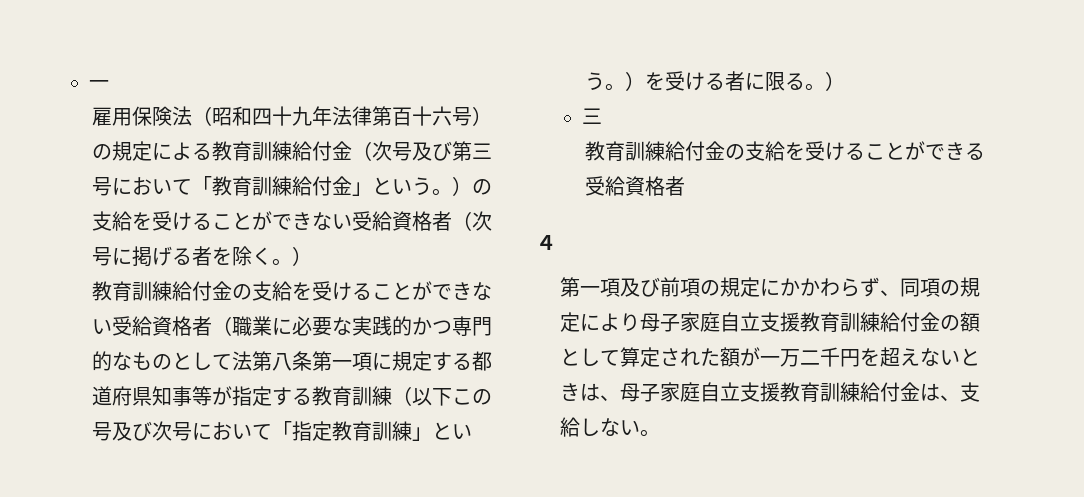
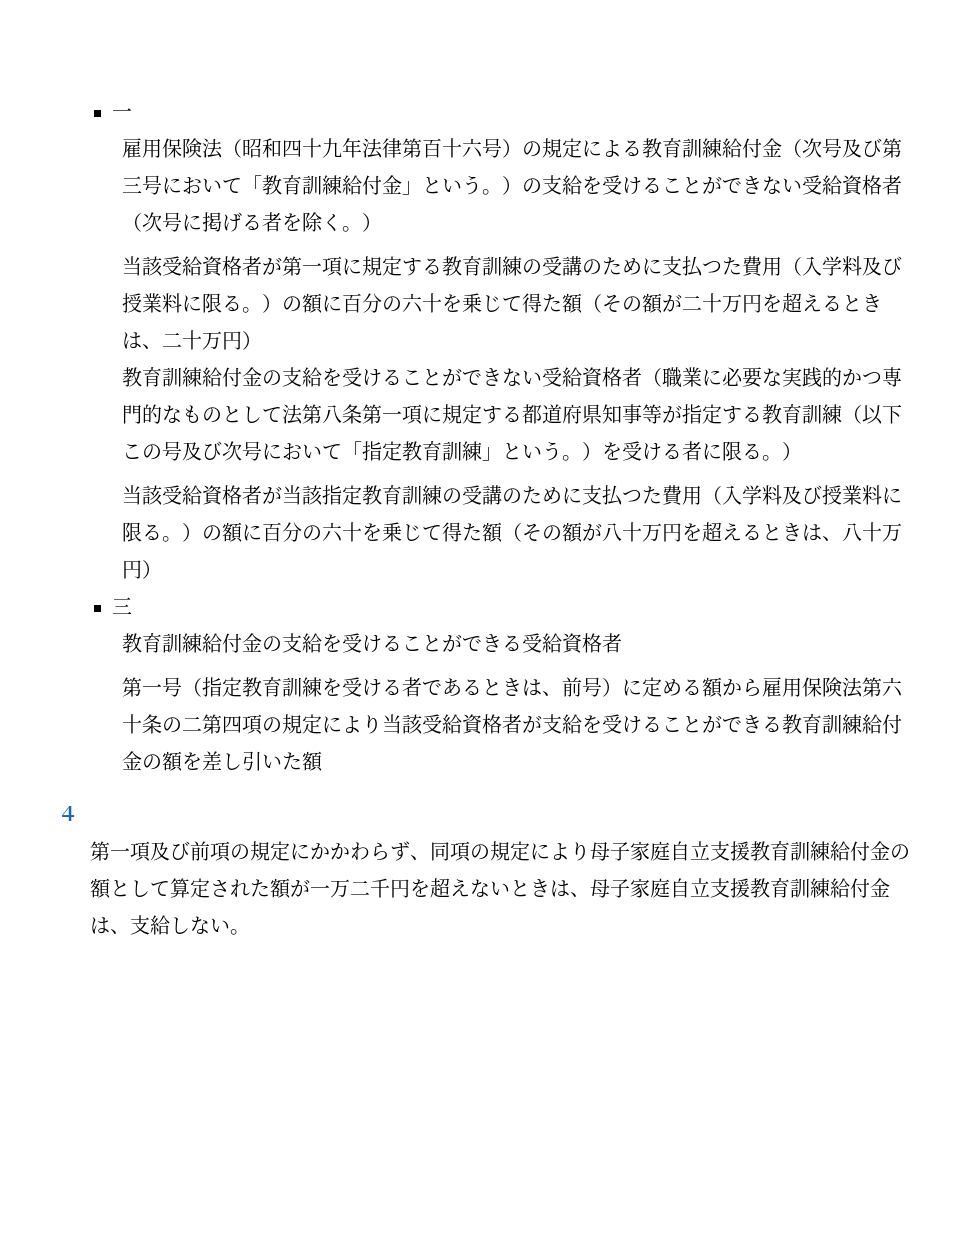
(312, 256) none -> [122,256,903,277] [122,293,883,314] [122,330,263,350] // 当該受給資格者が第一項に規定する教育訓練の受講のために支払つた費用（入学料及び授業料に限る。）の額に百分の六十を乗じて得た額（その額が二十万円を超えるときは、二十万円）
(845, 81) none -> [122,485,903,506] [122,522,903,543] [122,560,163,579] // 当該受給資格者が当該指定教育訓練の受講のために支払つた費用（入学料及び授業料に限る。）の額に百分の六十を乗じて得た額（その額が八十万円を超えるときは、八十万円）
(685, 186) none -> [122,677,904,698] [122,714,903,735] [122,751,324,772] // 第一号（指定教育訓練を受ける者であるときは、前号）に定める額から雇用保険法第六十条の二第四項の規定により当該受給資格者が支給を受けることができる教育訓練給付金の額を差し引いた額

